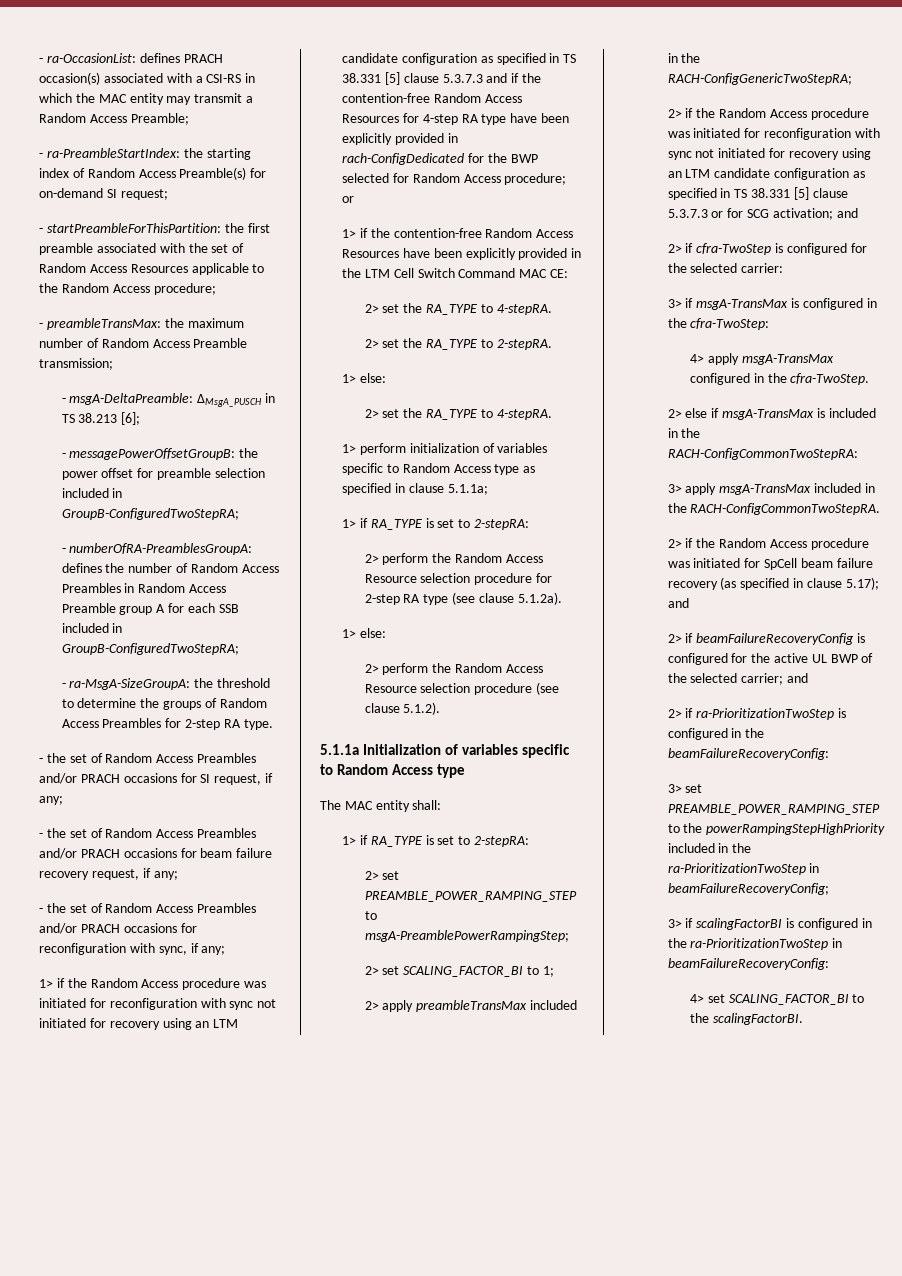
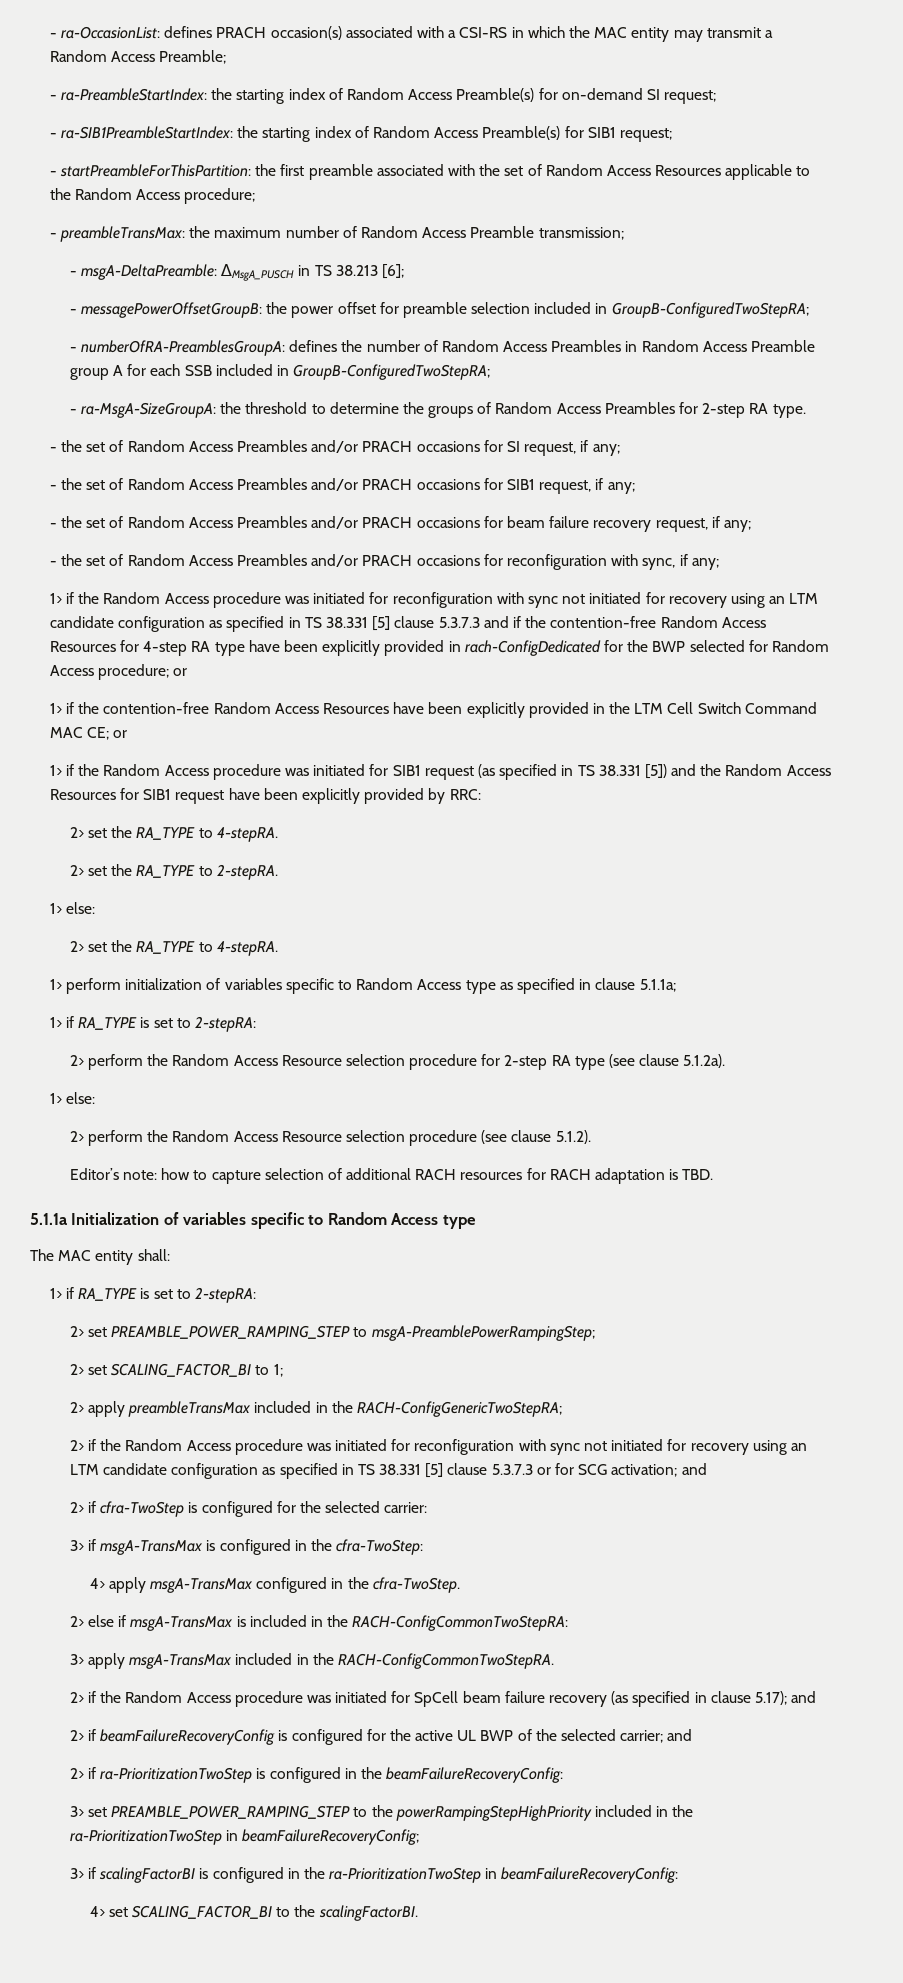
(168, 194) none -> [49,126,672,142] // - ra-SIB1PreambleStartIndex: the starting index of Random Access Preamble(s) for SIB1 request;
(64, 800) none -> [49,478,635,494] // - the set of Random Access Preambles and/or PRACH occasions for SIB1 request, if any;
[550,269,569,278] CE: -> [87,727,128,740] [49,764,831,780] [49,788,481,804] CE; or // 1> if the Random Access procedure was initiated for SIB1 request (as specified in TS 38.331 [5]) and the Random Access Resources for SIB1 request have been explicitly provided by RRC:
(441, 708) none -> [69,1168,714,1184] // Editor’s note: how to capture selection of additional RACH resources for RACH adaptation is TBD.

